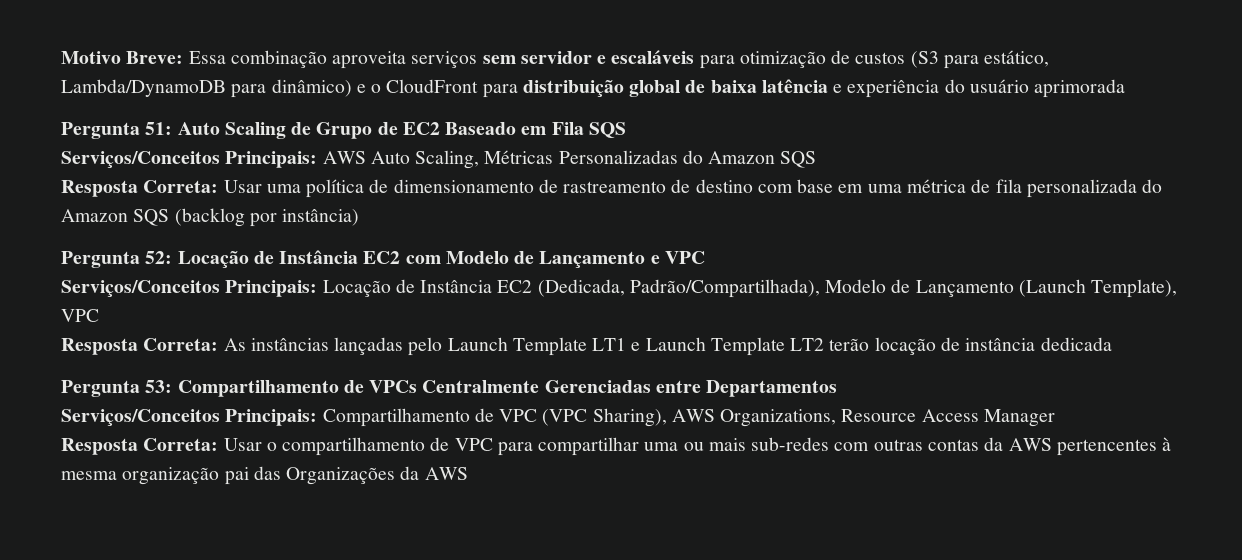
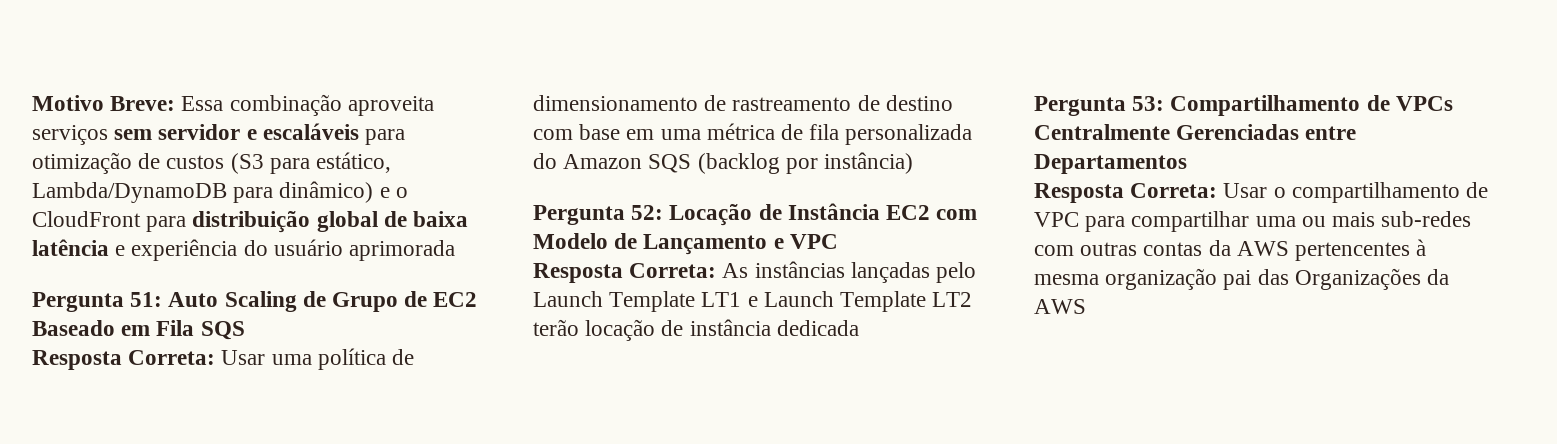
[61,150,817,169] // Serviços/Conceitos Principais: AWS Auto Scaling, Métricas Personalizadas do Amazon SQS -> (245, 330) none
[61,279,1178,298] [61,309,99,322] // Serviços/Conceitos Principais: Locação de Instância EC2 (Dedicada, Padrão/Compartilhada), Modelo de Lançamento (Launch Template), VPC -> (838, 241) none
[61,408,1055,427] // Serviços/Conceitos Principais: Compartilhamento de VPC (VPC Sharing), AWS Organizations, Resource Access Manager -> (1187, 164) none

